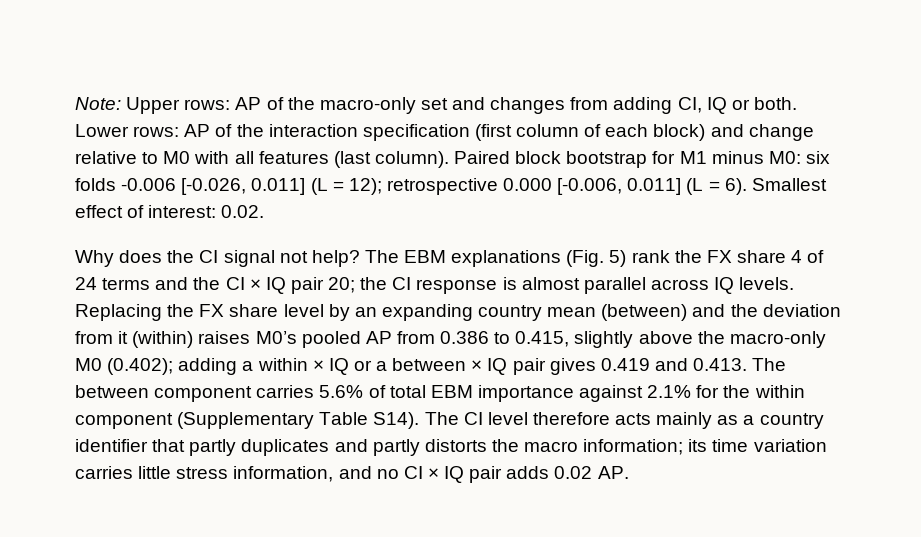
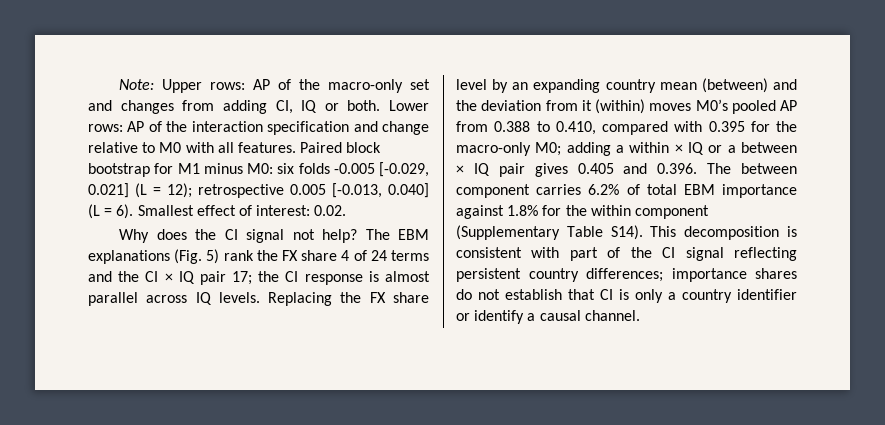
[474,124,706,141] (first column of each block) -> (350, 128) none
[258,151,449,168] features (last column). -> [237,142,296,153] features.
[121,178,306,195] -0.006 [-0.026, 0.011] -> [333,162,429,177] [88,183,129,198] -0.005 [-0.029, 0.021]
[503,178,682,195] 0.000 [-0.006, 0.011] -> [290,183,429,198] 0.005 [-0.013, 0.040]
[328,277,356,293] 20; -> [232,271,253,285] 17;
[198,331,251,344] raises -> [649,103,692,111] moves
[440,331,826,348] [75,358,174,375] 0.386 to 0.415, slightly above the macro-only M0 (0.402); -> [494,121,797,135] [456,142,562,156] 0.388 to 0.410, compared with 0.395 for the macro-only M0;
[600,358,748,371] 0.419 and 0.413. -> [577,163,698,174] 0.405 and 0.396.
[319,385,364,398] 5.6% -> [588,184,620,195] 6.2%
[647,385,692,398] 2.1% -> [507,205,539,216] 1.8%
[424,412,824,429] [75,439,827,456] [75,466,629,483] The CI level therefore acts mainly as a country identifier that partly duplicates and partly distorts the macro information; its time variation carries little stress information, and no CI × IQ pair adds 0.02 AP. -> [650,226,797,240] [456,247,797,261] [456,268,797,282] [456,289,797,303] [456,310,640,324] This decomposition is consistent with part of the CI signal reflecting persistent country differences; importance shares do not establish that CI is only a country identifier or identify a causal channel.

